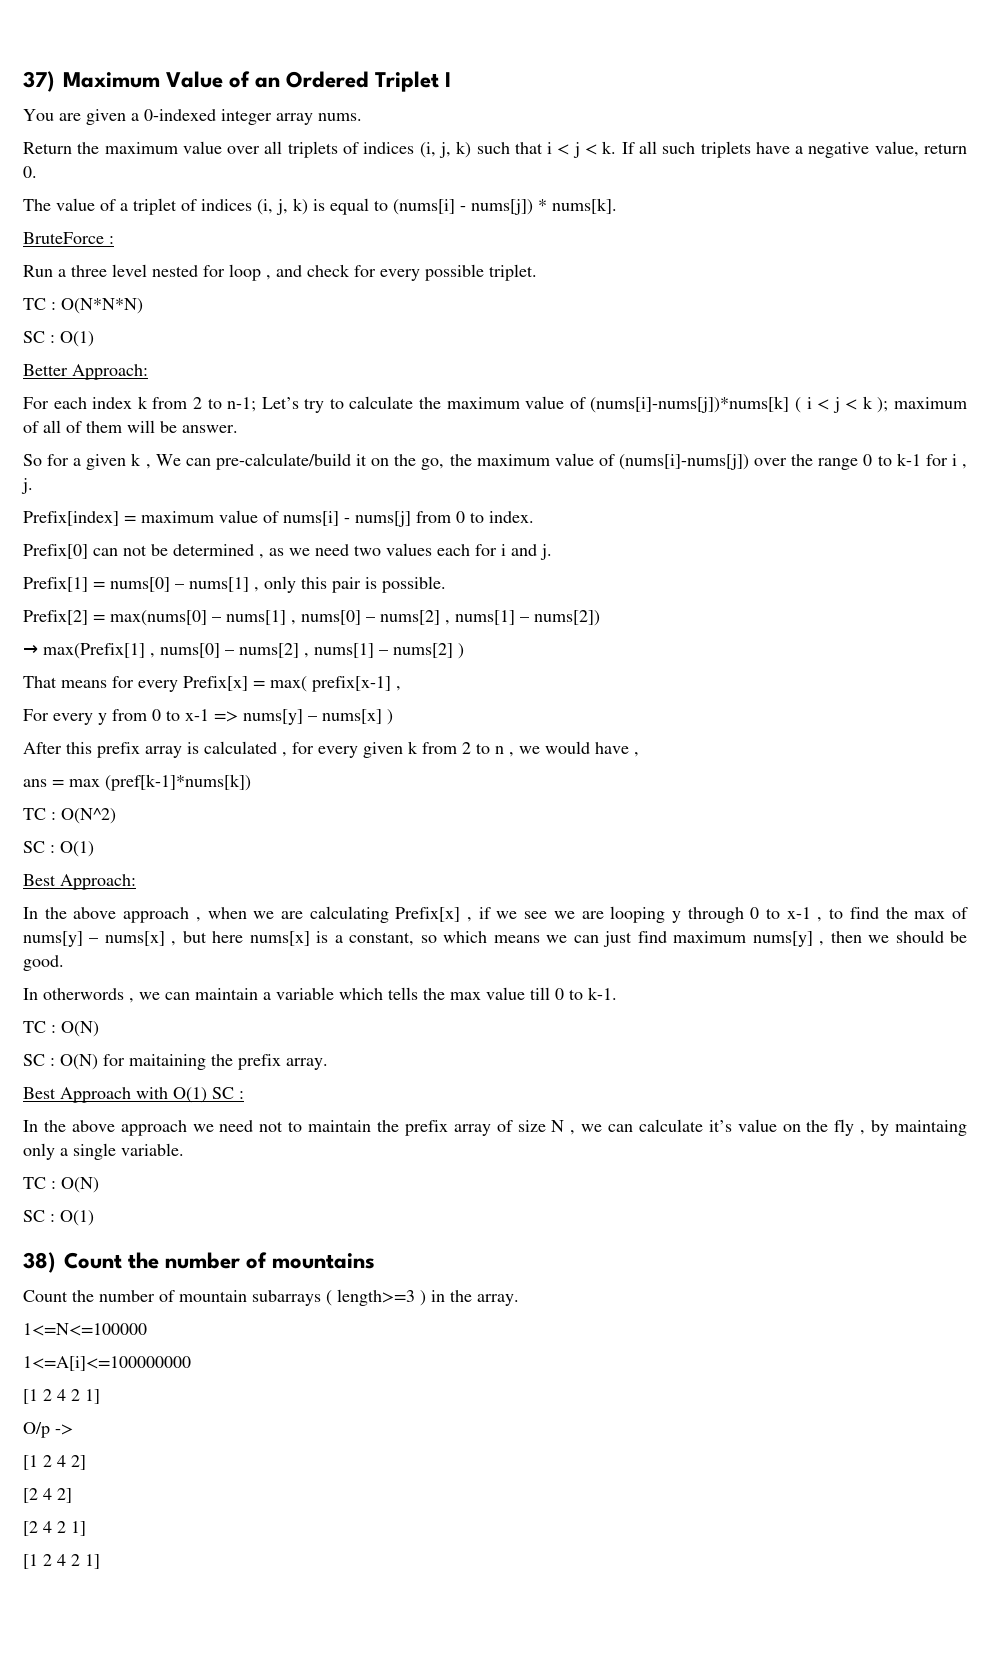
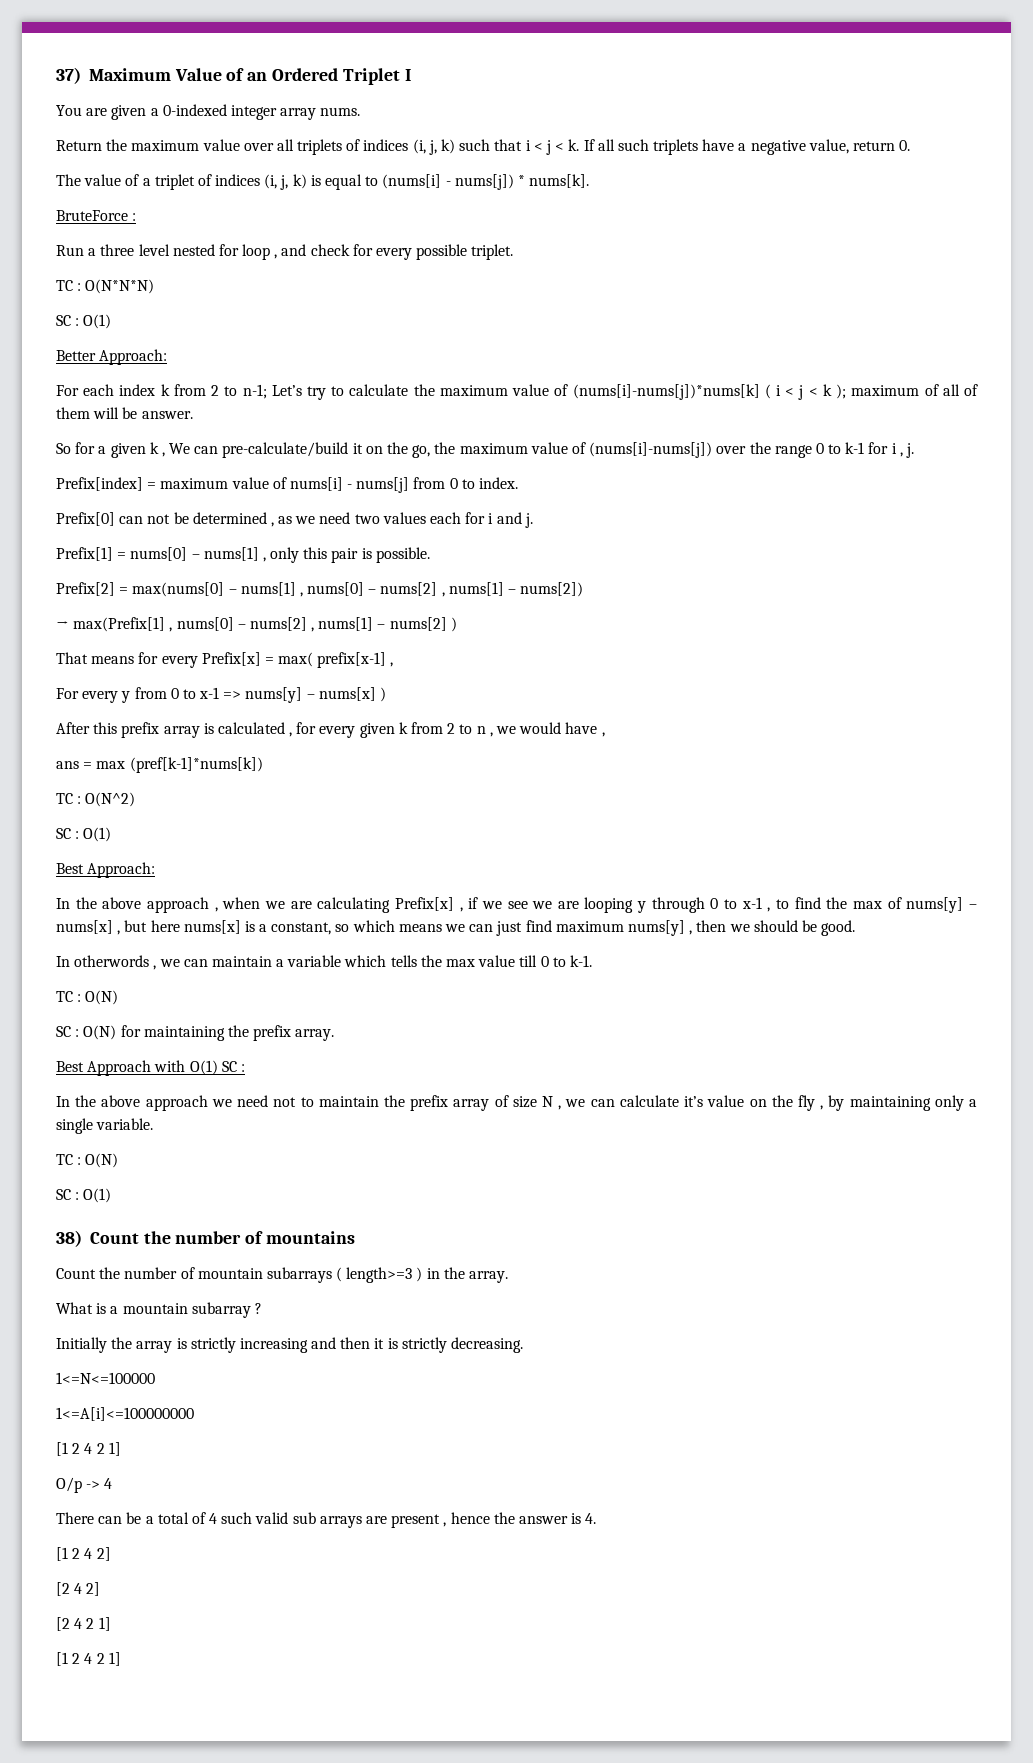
[129,1054,206,1070] maitaining -> [143,1026,225,1041] maintaining
[894,1120,967,1136] maintaing -> [849,1096,931,1111] maintaining
(519, 1300) none -> [56,1302,262,1318] [56,1337,524,1353] // What is a mountain subarray ? // Initially the array is strictly increasing and then it is strictly decreasing.
(73, 1429) none -> [104,1478,113,1489] [56,1512,597,1528] 4 // There can be a total of 4 such valid sub arrays are present , hence the answer is 4.

